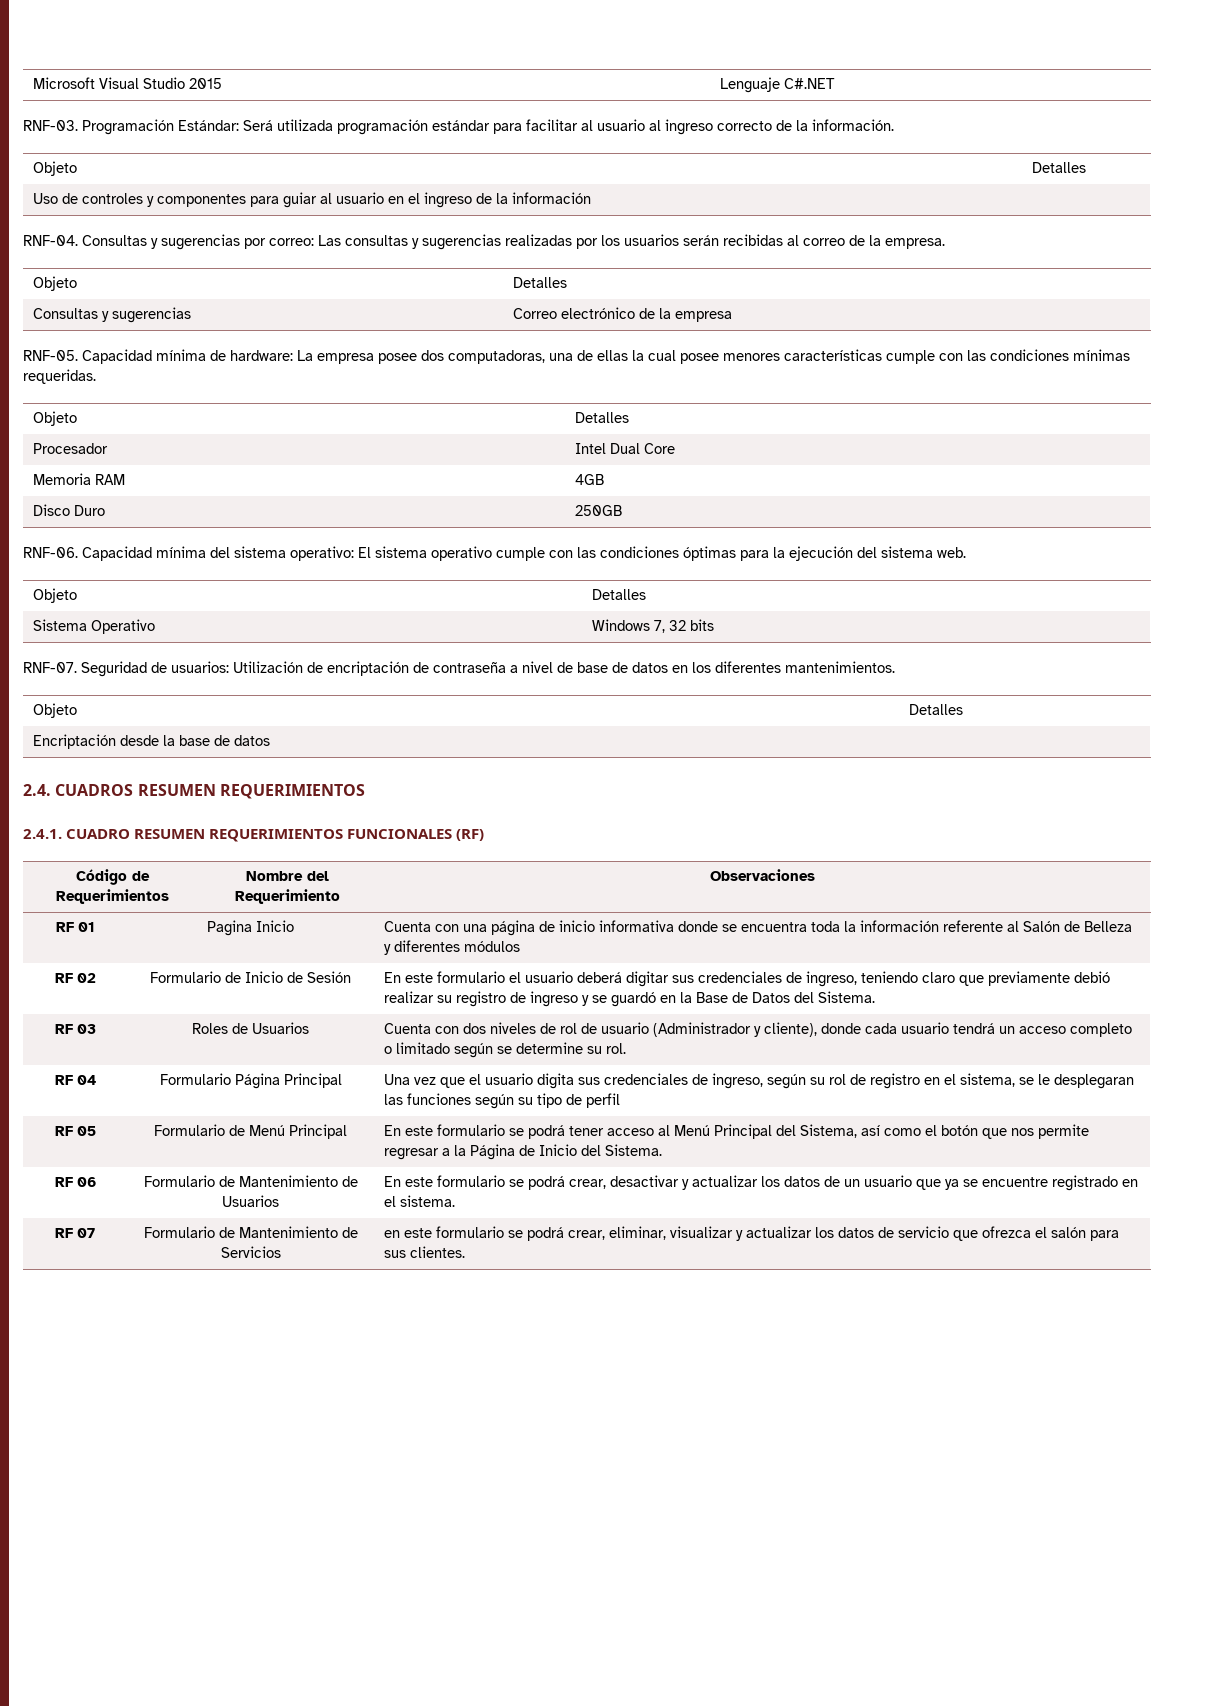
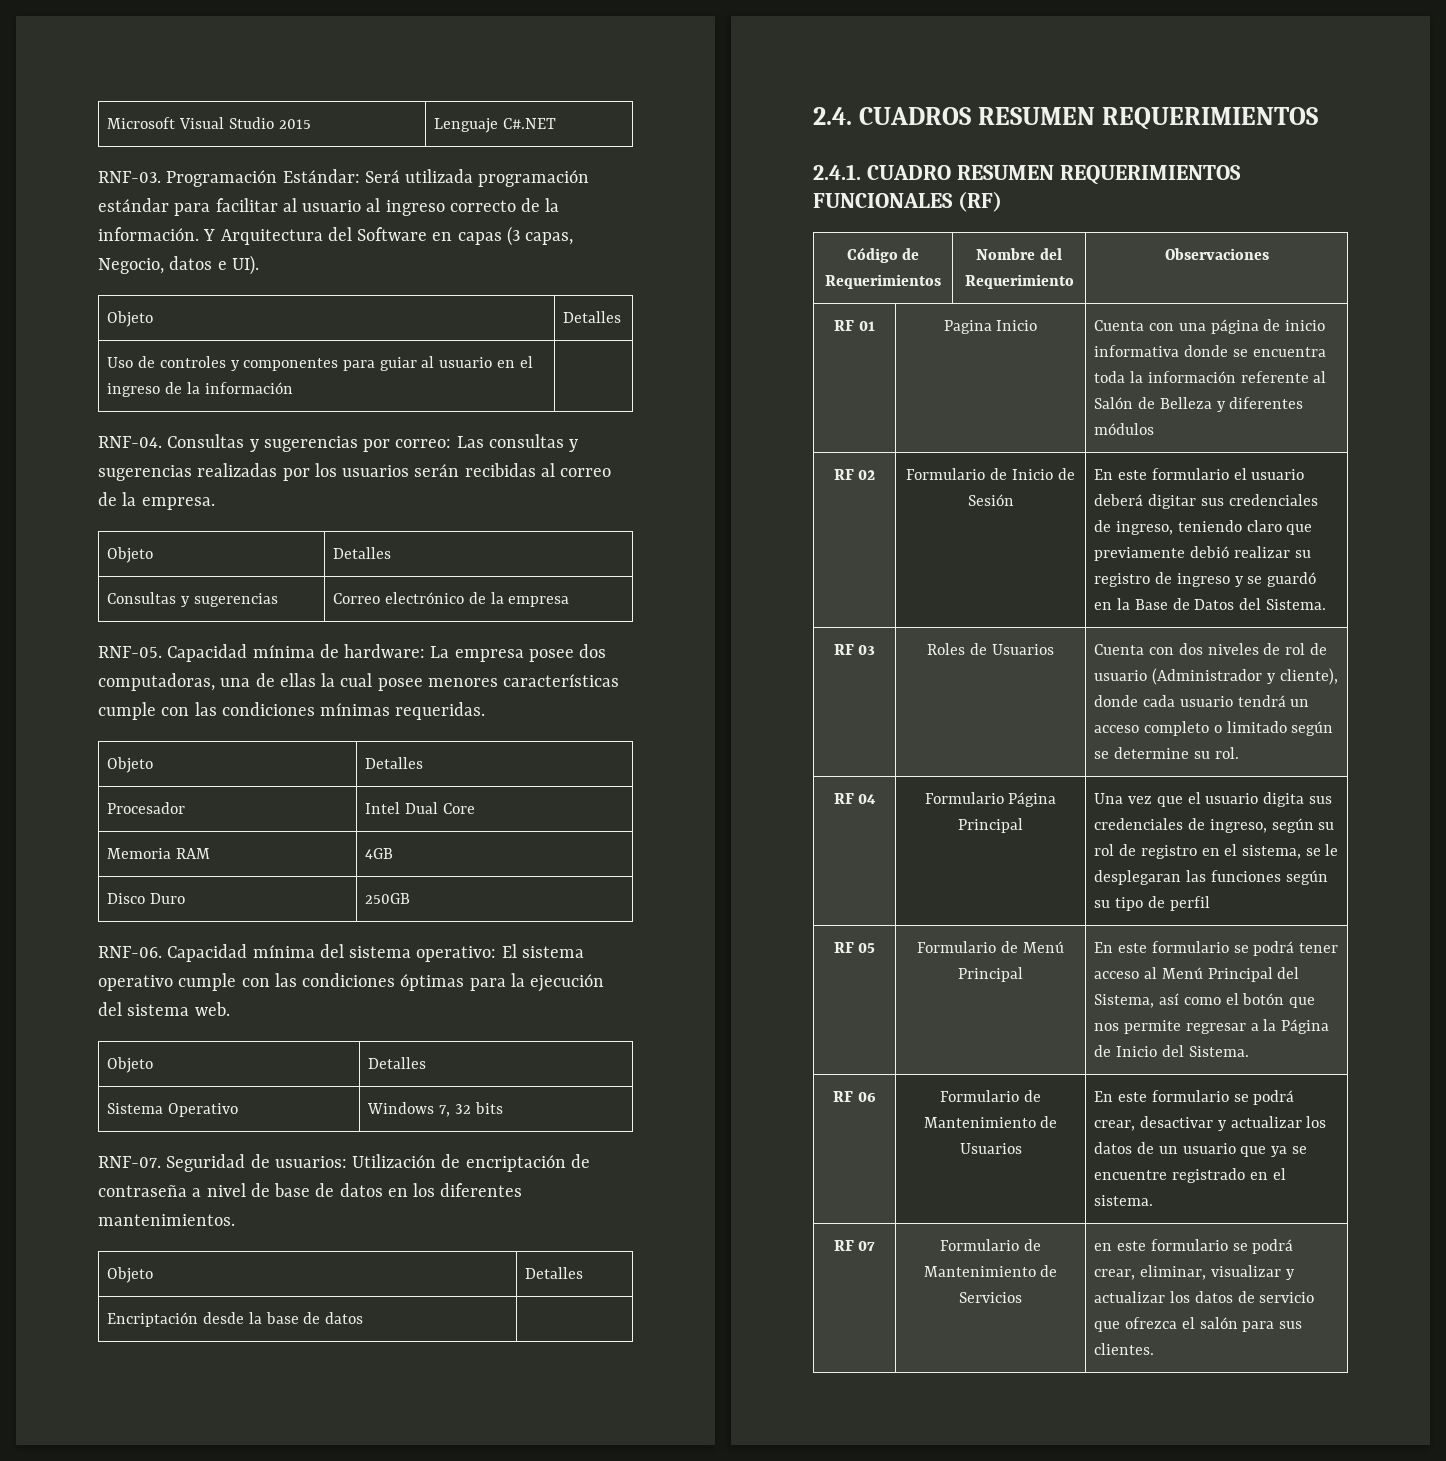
(894, 125) none -> [203,226,574,246] [98,255,259,275] Y Arquitectura del Software en capas (3 capas, Negocio, datos e UI).

